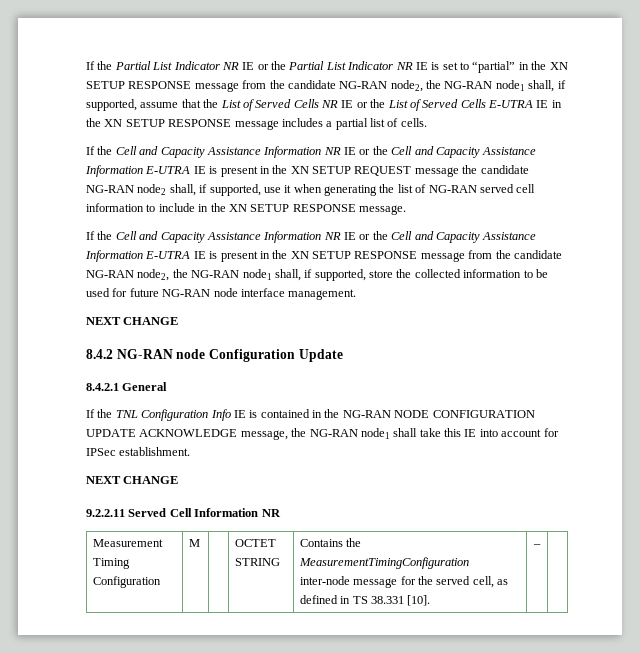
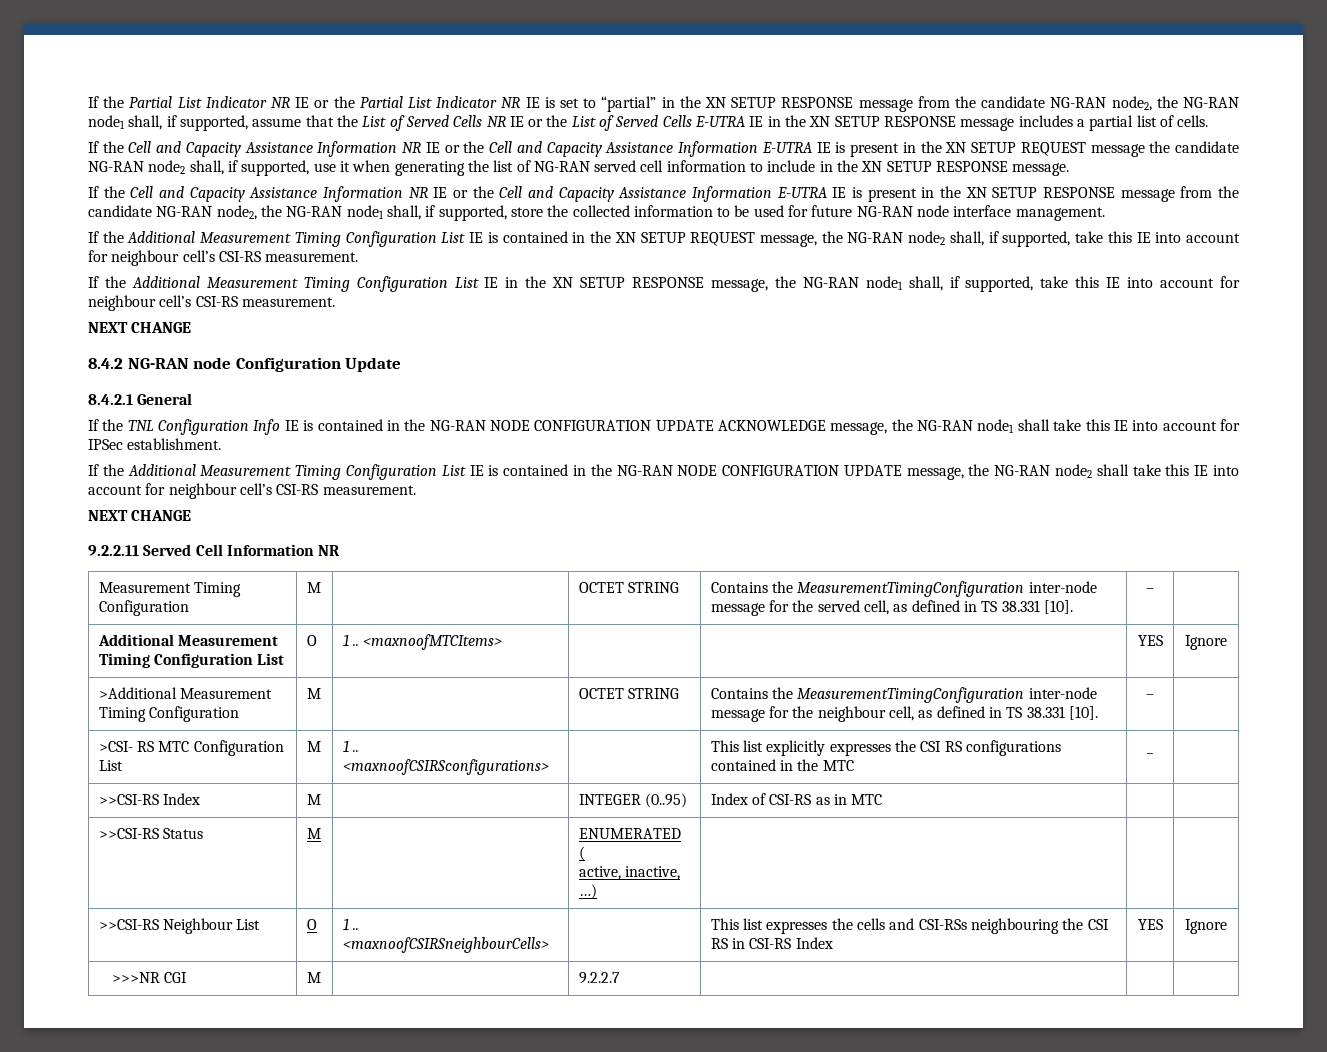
(357, 294) none -> [88,231,1241,247] [88,250,359,266] [88,276,1240,292] [88,295,335,311] // If the Additional Measurement Timing Configuration List IE is contained in the XN SETUP REQUEST message, the NG-RAN node2 shall, if supported, take this IE into account for neighbour cell’s CSI-RS measurement. // If the Additional Measurement Timing Configuration List IE in the XN SETUP RESPONSE message, the NG-RAN node1 shall, if supported, take this IE into account for neighbour cell’s CSI-RS measurement.
(191, 451) none -> [88,464,1239,480] [88,483,416,499] // If the Additional Measurement Timing Configuration List IE is contained in the NG-RAN NODE CONFIGURATION UPDATE message, the NG-RAN node2 shall take this IE into account for neighbour cell’s CSI-RS measurement.
(541, 545) none -> [97,634,278,646] [98,653,285,668] [306,635,317,646] [342,634,503,650] [1137,635,1163,646] [1185,635,1227,650] [98,687,272,699] [98,706,239,722] [306,688,321,699] [578,688,679,699] [710,687,1097,703] [710,706,1098,722] [1146,694,1154,699] [98,740,284,756] [98,760,123,771] [306,741,321,752] [342,740,359,752] [342,759,549,775] [710,740,1061,756] [710,759,854,771] [1147,752,1153,754] [98,793,200,805] [306,794,321,805] [578,793,687,808] [710,793,883,805] [98,828,203,839] [306,828,321,839] [578,828,681,839] [578,846,585,861] [578,866,680,880] [578,884,597,899] [98,918,261,934] [306,919,317,930] [342,918,359,930] [342,937,549,953] [710,918,1109,934] [710,937,833,949] [1137,919,1163,930] [1185,919,1227,934] [111,972,188,983] [306,972,321,983] [578,972,620,984] // Additional Measurement Timing Configuration List | O | 1 .. <maxnoofMTCItems> | | | YES | Ignore // >Additional Measurement Timing Configuration | M | | OCTET STRING | Contains the MeasurementTimingConfiguration inter-node message for the neighbour cell, as defined in TS 38.331 [10]. | – | // >CSI- RS MTC Configuration List | M | 1 .. <maxnoofCSIRSconfigurations> | | This list explicitly expresses the CSI RS configurations contained in the MTC | _ | // >>CSI-RS Index | M | | INTEGER (0..95) | Index of CSI-RS as in MTC | | // >>CSI-RS Status | M | | ENUMERATED ( // active, inactive, …) | | | // >>CSI-RS Neighbour List | O | 1 .. <maxnoofCSIRSneighbourCells> | | This list expresses the cells and CSI-RSs neighbouring the CSI RS in CSI-RS Index | YES | Ignore // >>>NR CGI | M | | 9.2.2.7 | | |

